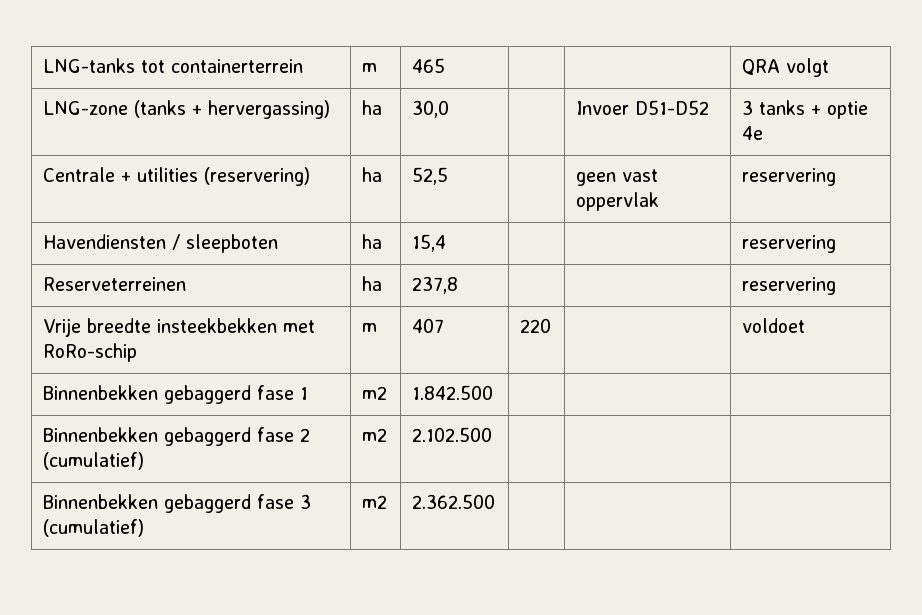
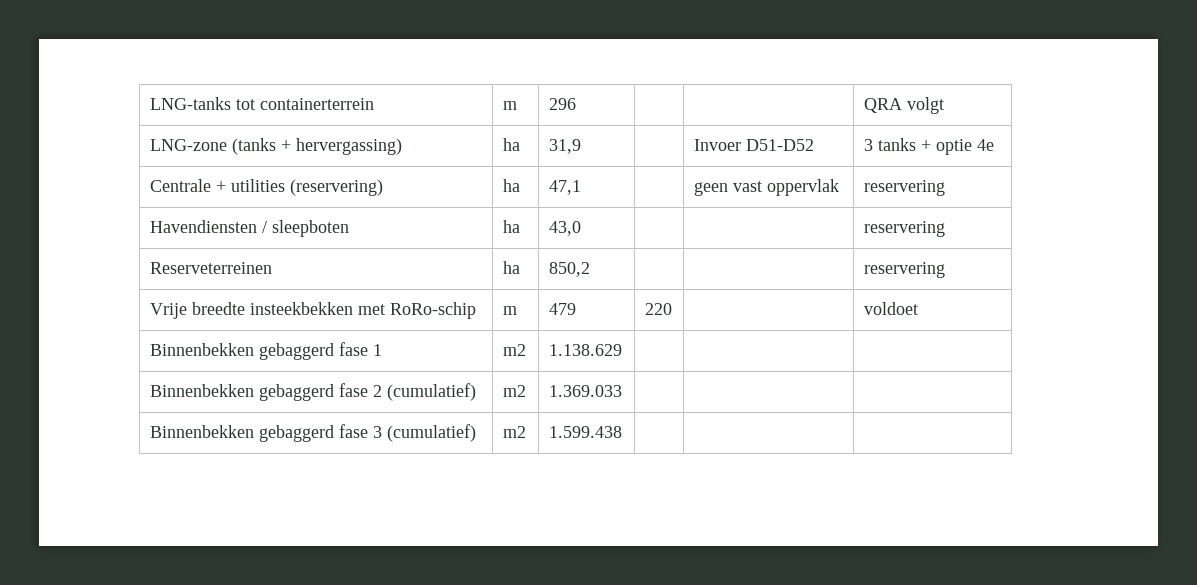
[412,58,446,73] 465 -> [548,98,576,110] 296
[412,100,450,118] 30,0 -> [548,139,581,154] 31,9
[412,167,449,185] 52,5 -> [548,180,581,195] 47,1
[412,234,447,252] 15,4 -> [548,221,581,236] 43,0
[412,276,459,294] 237,8 -> [548,262,590,277] 850,2
[412,318,445,333] 407 -> [548,303,576,315] 479
[412,385,494,400] 1.842.500 -> [548,344,622,356] 1.138.629
[412,427,493,442] 2.102.500 -> [548,385,622,397] 1.369.033
[412,494,496,509] 2.362.500 -> [548,426,622,438] 1.599.438

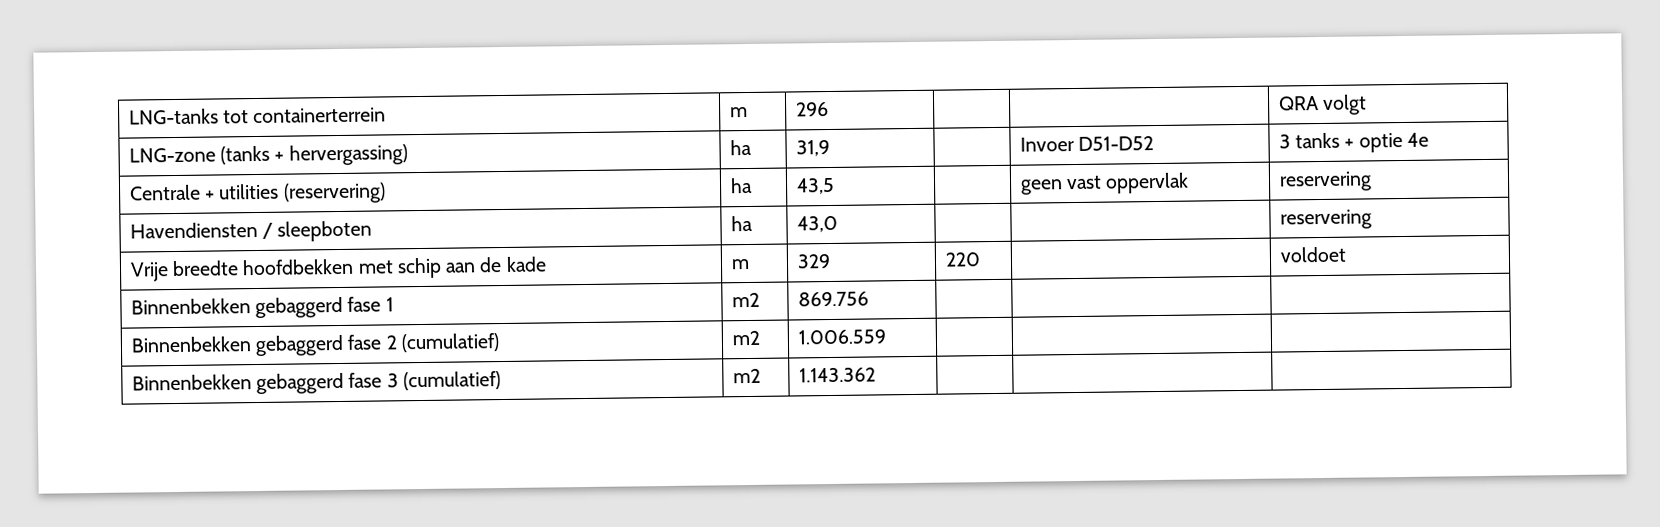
[548,180,581,195] 47,1 -> [795,177,835,195] 43,5
[149,262,272,274] [502,261,520,274] [548,262,590,277] [863,262,945,278] [149,302,476,319] [502,306,517,315] [548,303,576,315] Reserveterreinen | ha | 850,2 | | | reservering // Vrije breedte insteekbekken met RoRo-schip | m | 479 -> [129,256,547,282] [730,258,750,270] [796,254,831,269] Vrije breedte hoofdbekken met schip aan de kade | m | 329
[548,344,622,356] 1.138.629 -> [797,291,869,307] 869.756
[548,385,622,397] 1.369.033 -> [797,329,886,345] 1.006.559
[548,426,622,438] 1.599.438 -> [798,367,876,383] 1.143.362

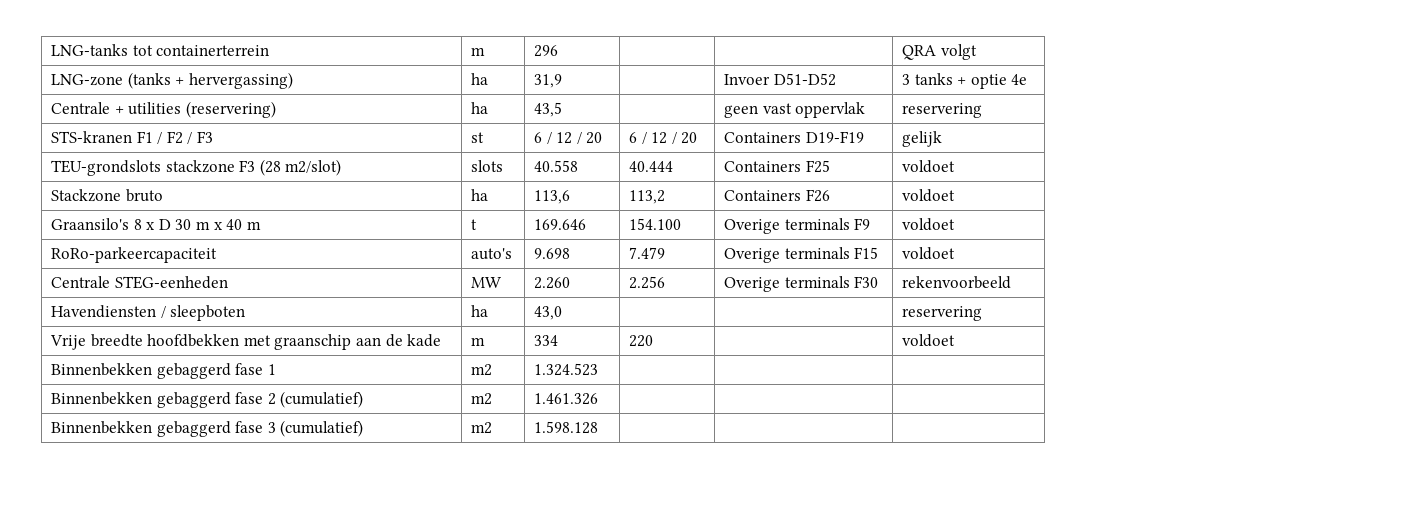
(1372, 181) none -> [51,131,214,144] [471,132,485,143] [534,132,603,144] [629,132,698,144] [724,131,864,143] [902,131,943,147] [51,159,342,176] [471,160,504,172] [534,160,579,172] [629,161,674,172] [724,160,830,173] [902,160,956,173] [51,189,163,202] [471,189,489,201] [534,190,571,204] [629,190,666,204] [724,189,830,202] [902,189,956,202] [51,218,261,230] [471,219,478,230] [534,219,587,230] [629,218,682,230] [724,218,871,234] [902,218,956,231] [51,247,218,263] [471,248,513,260] [534,248,571,259] [629,247,666,259] [724,247,879,263] [902,247,956,260] [51,276,228,289] [471,277,503,288] [534,277,571,289] [629,276,666,289] [724,276,879,292] [902,276,1012,289] // STS-kranen F1 / F2 / F3 | st | 6 / 12 / 20 | 6 / 12 / 20 | Containers D19-F19 | gelijk // TEU-grondslots stackzone F3 (28 m2/slot) | slots | 40.558 | 40.444 | Containers F25 | voldoet // Stackzone bruto | ha | 113,6 | 113,2 | Containers F26 | voldoet // Graansilo's 8 x D 30 m x 40 m | t | 169.646 | 154.100 | Overige terminals F9 | voldoet // RoRo-parkeercapaciteit | auto's | 9.698 | 7.479 | Overige terminals F15 | voldoet // Centrale STEG-eenheden | MW | 2.260 | 2.256 | Overige terminals F30 | rekenvoorbeeld
[396,257,442,279] schip -> [274,334,352,350] graanschip
[796,254,831,269] 329 -> [534,335,559,346] 334
[797,291,869,307] 869.756 -> [534,363,599,376] 1.324.523
[797,329,886,345] 1.006.559 -> [534,393,599,405] 1.461.326
[798,367,876,383] 1.143.362 -> [534,421,599,434] 1.598.128

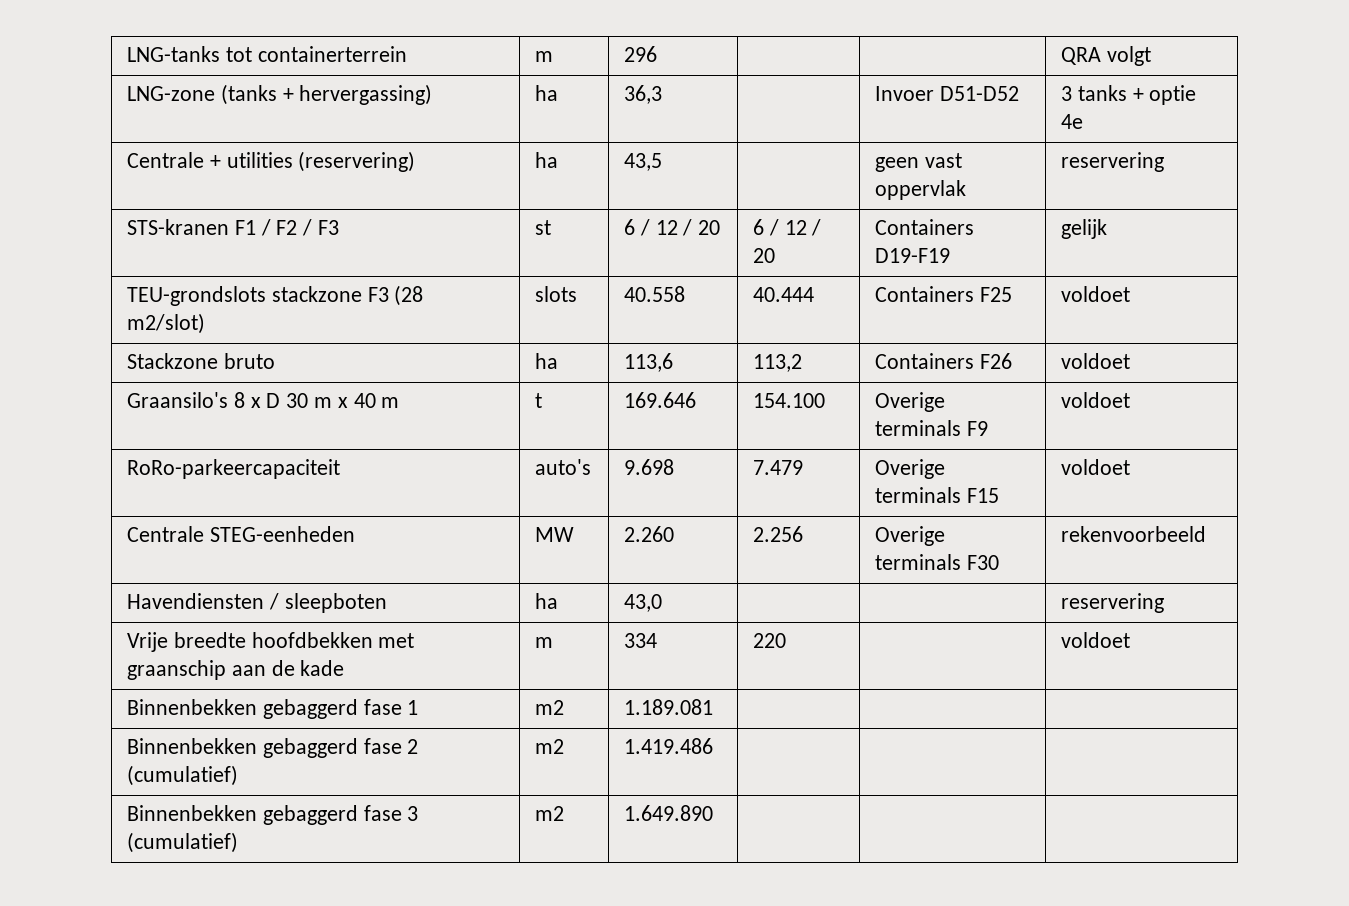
[534,74,563,88] 31,9 -> [624,85,663,104] 36,3
[534,363,599,376] 1.324.523 -> [624,699,714,715] 1.189.081
[534,393,599,405] 1.461.326 -> [624,738,714,754] 1.419.486
[534,421,599,434] 1.598.128 -> [624,805,714,821] 1.649.890

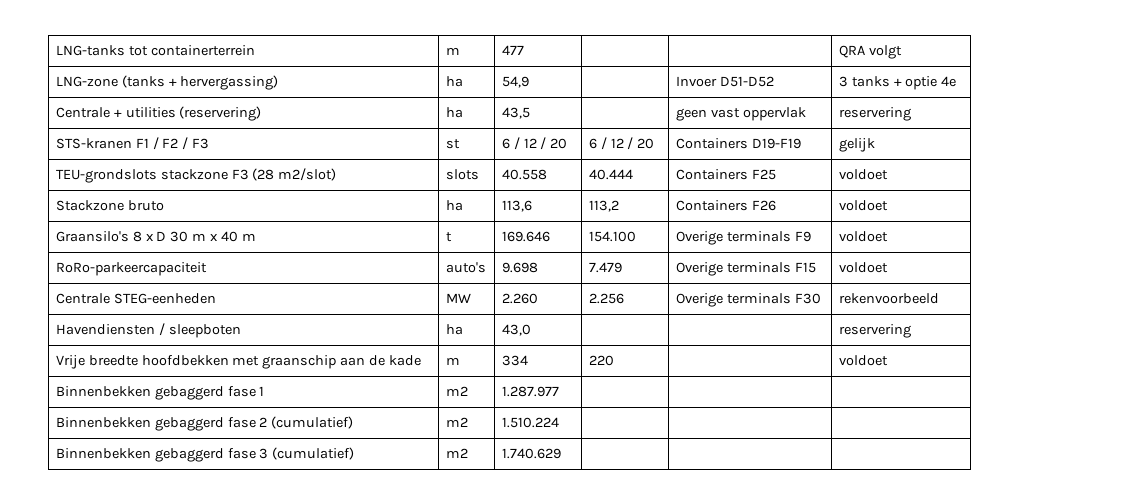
[624,46,658,62] 296 -> [501,45,524,55] 477
[624,85,663,104] 36,3 -> [501,76,529,88] 54,9
[624,699,714,715] 1.189.081 -> [501,386,559,397] 1.287.977
[624,738,714,754] 1.419.486 -> [501,417,559,428] 1.510.224
[624,805,714,821] 1.649.890 -> [501,448,561,459] 1.740.629

